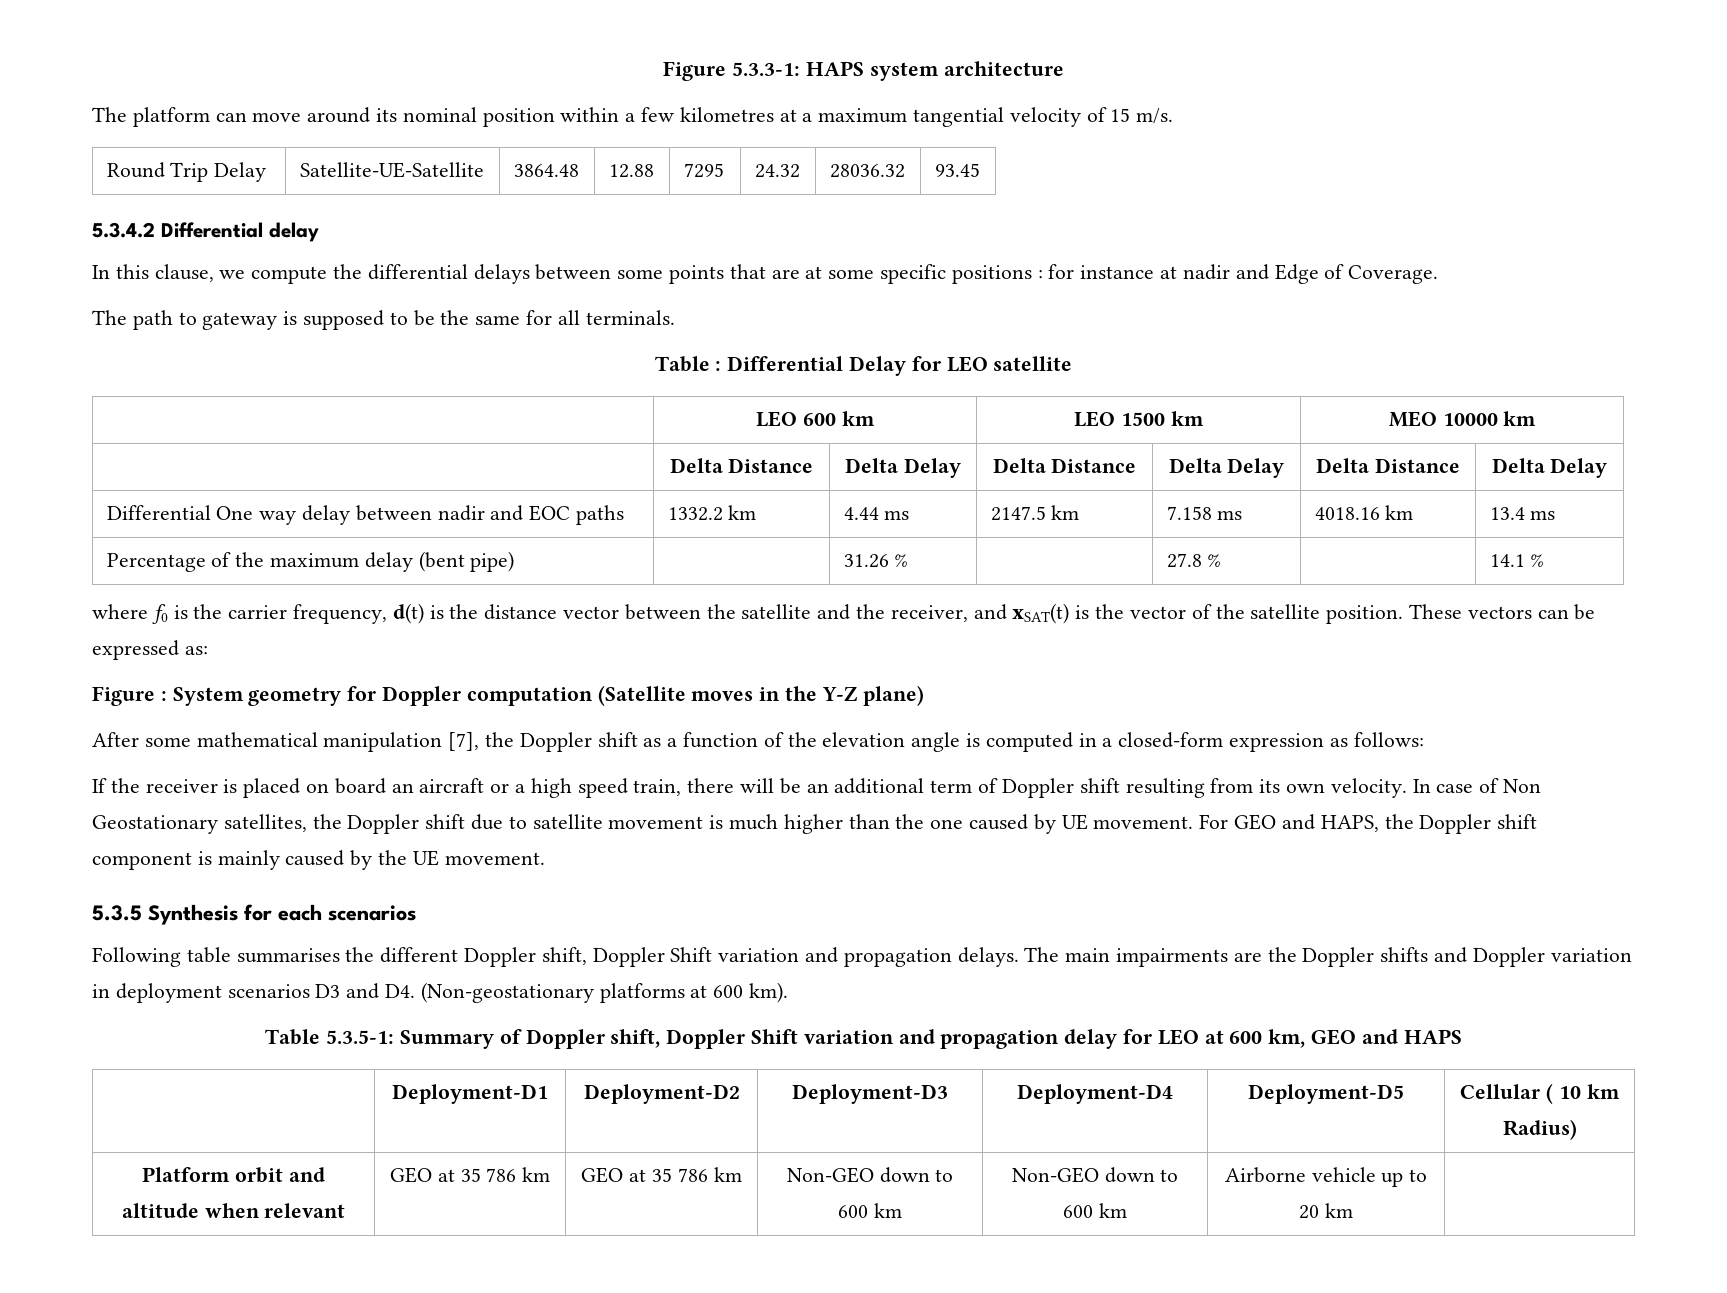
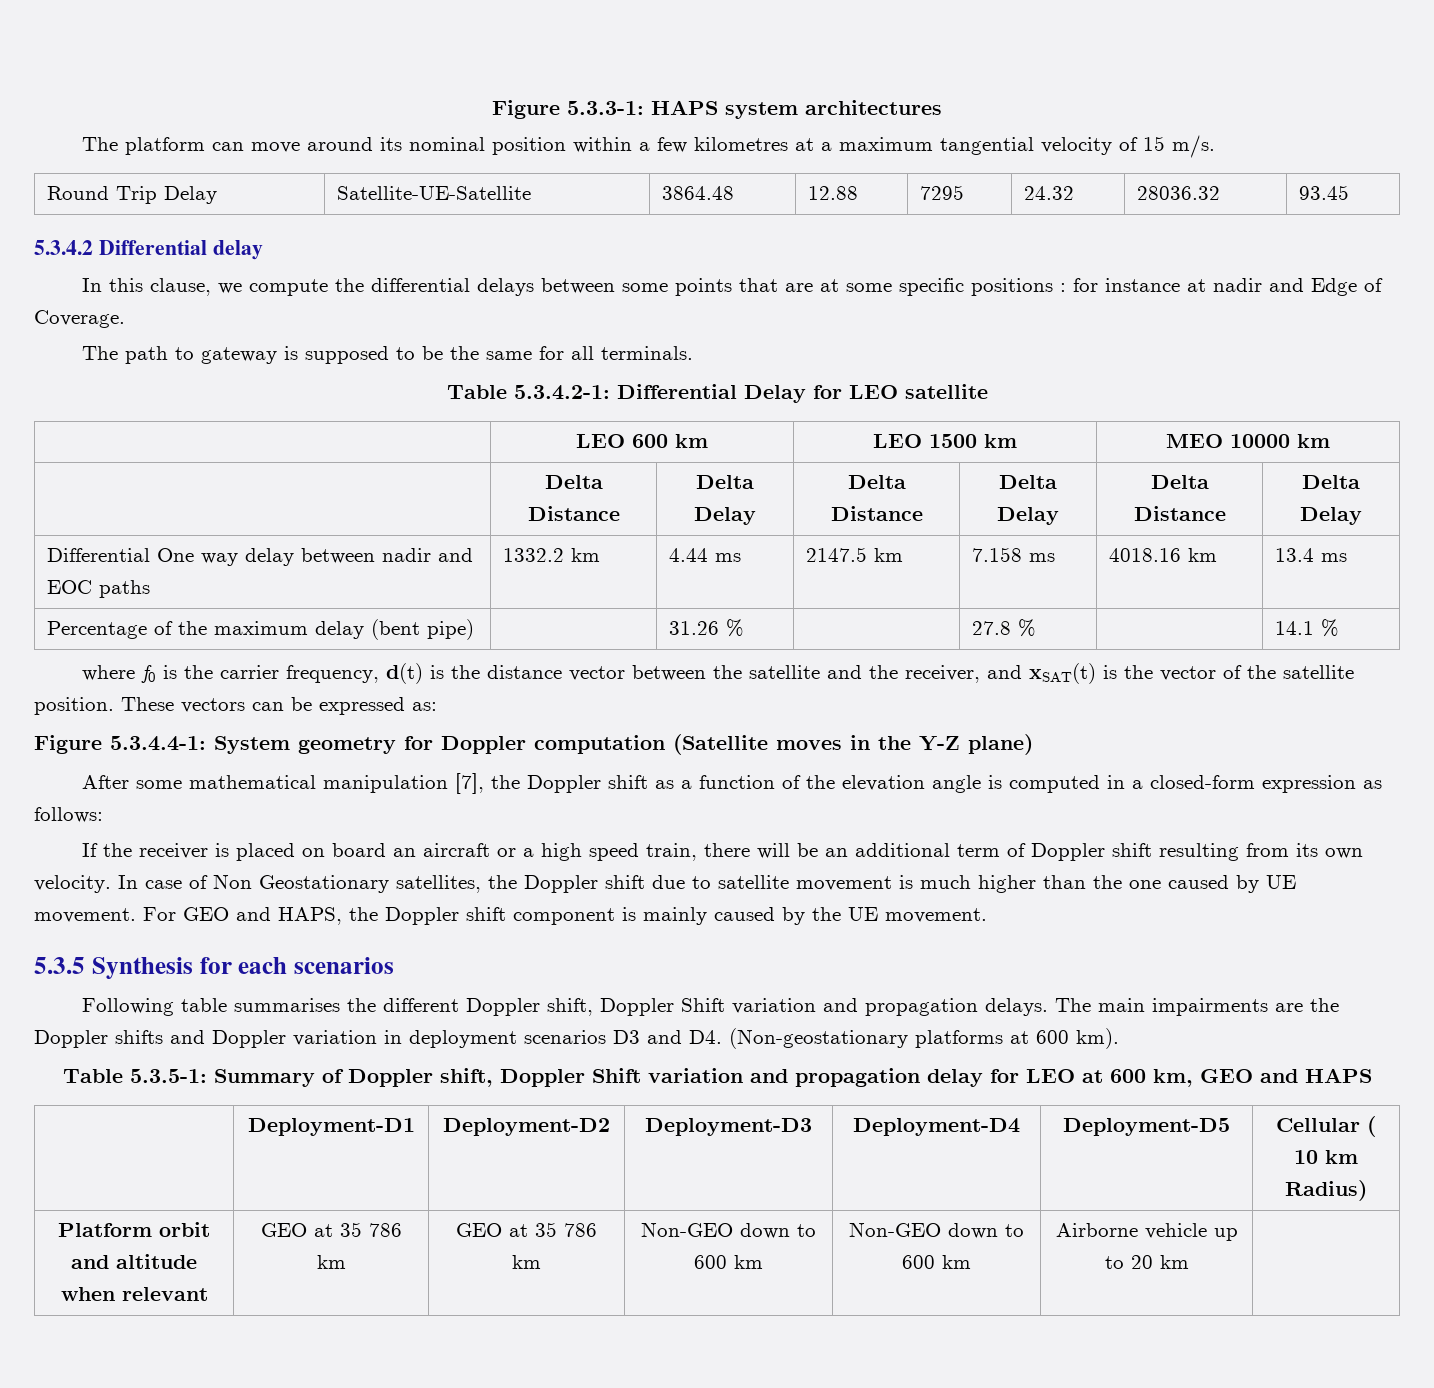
[943,61,1064,76] architecture -> [805,100,942,115] architectures
[715,361,722,371] : -> [513,385,610,400] 5.3.4.2-1:
[160,691,167,701] : -> [110,736,206,751] 5.3.4.4-1:

